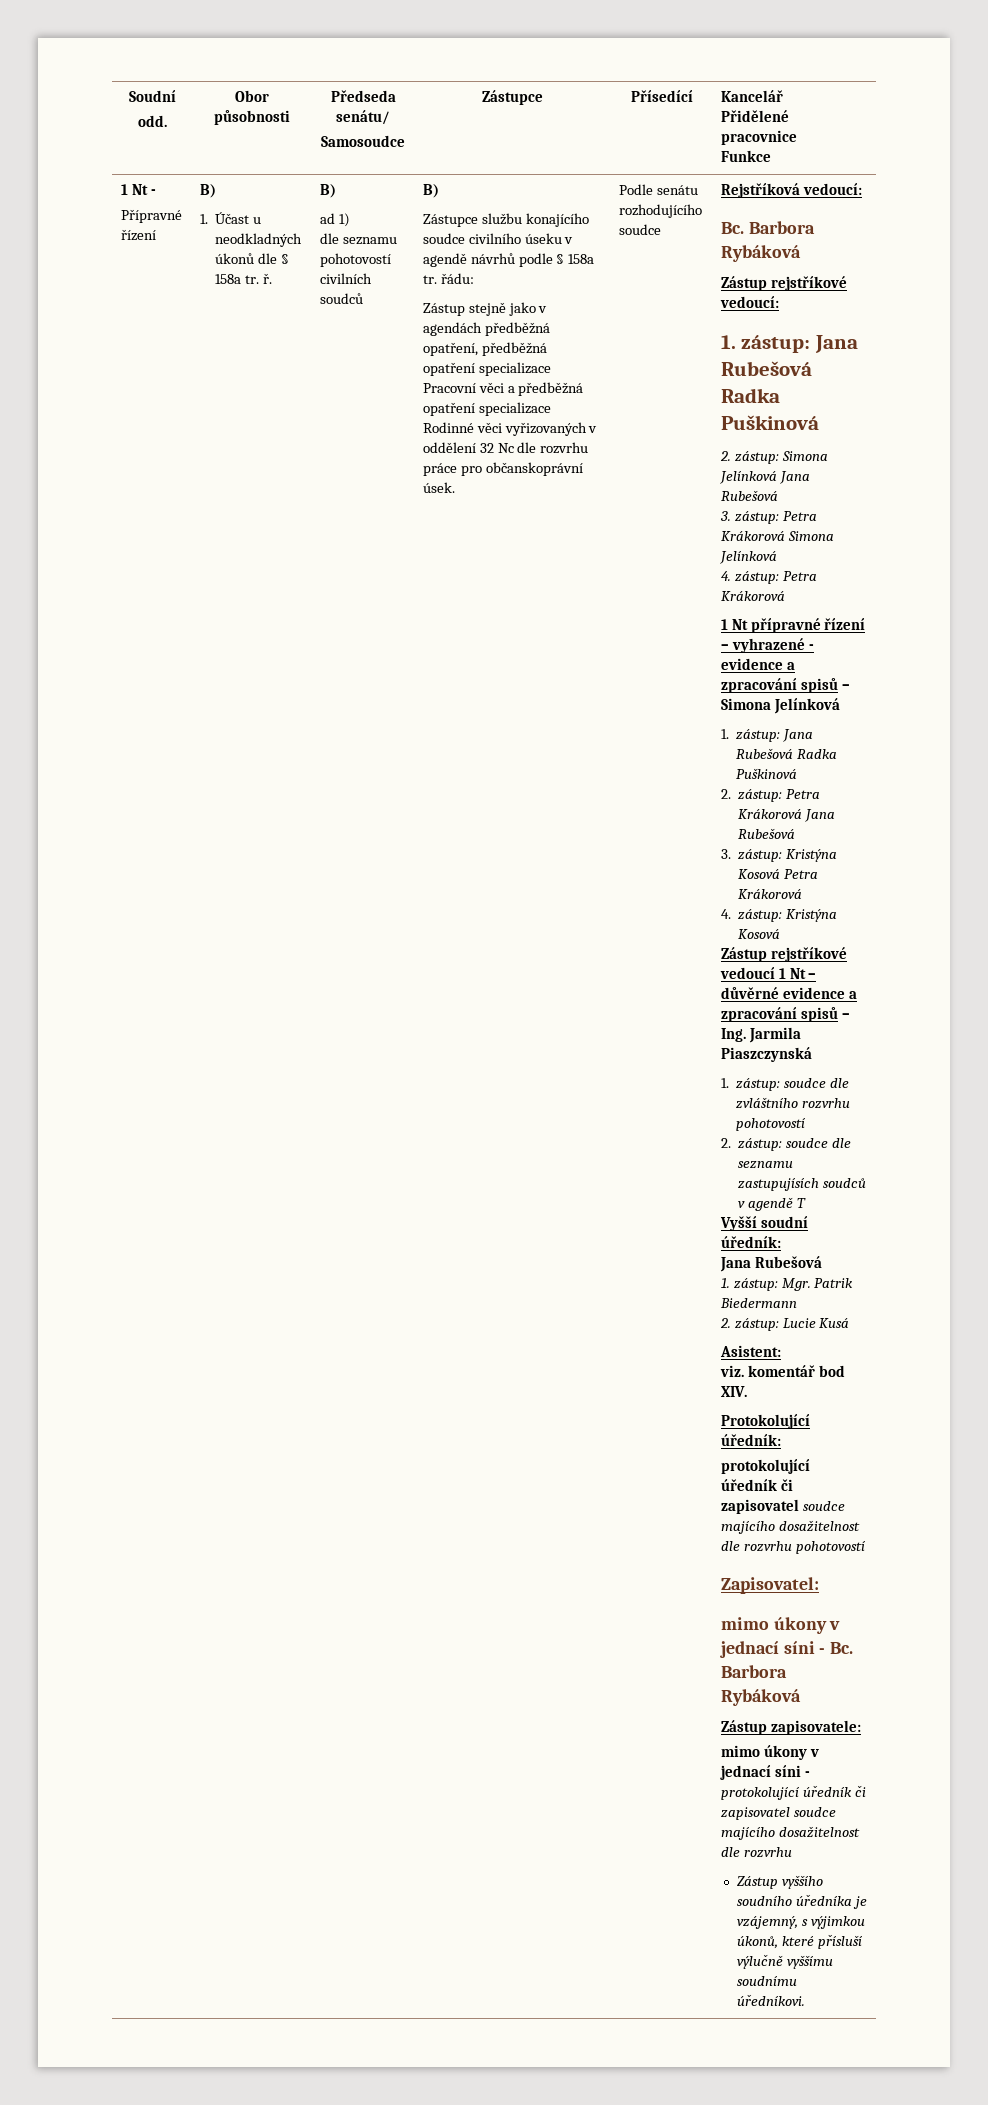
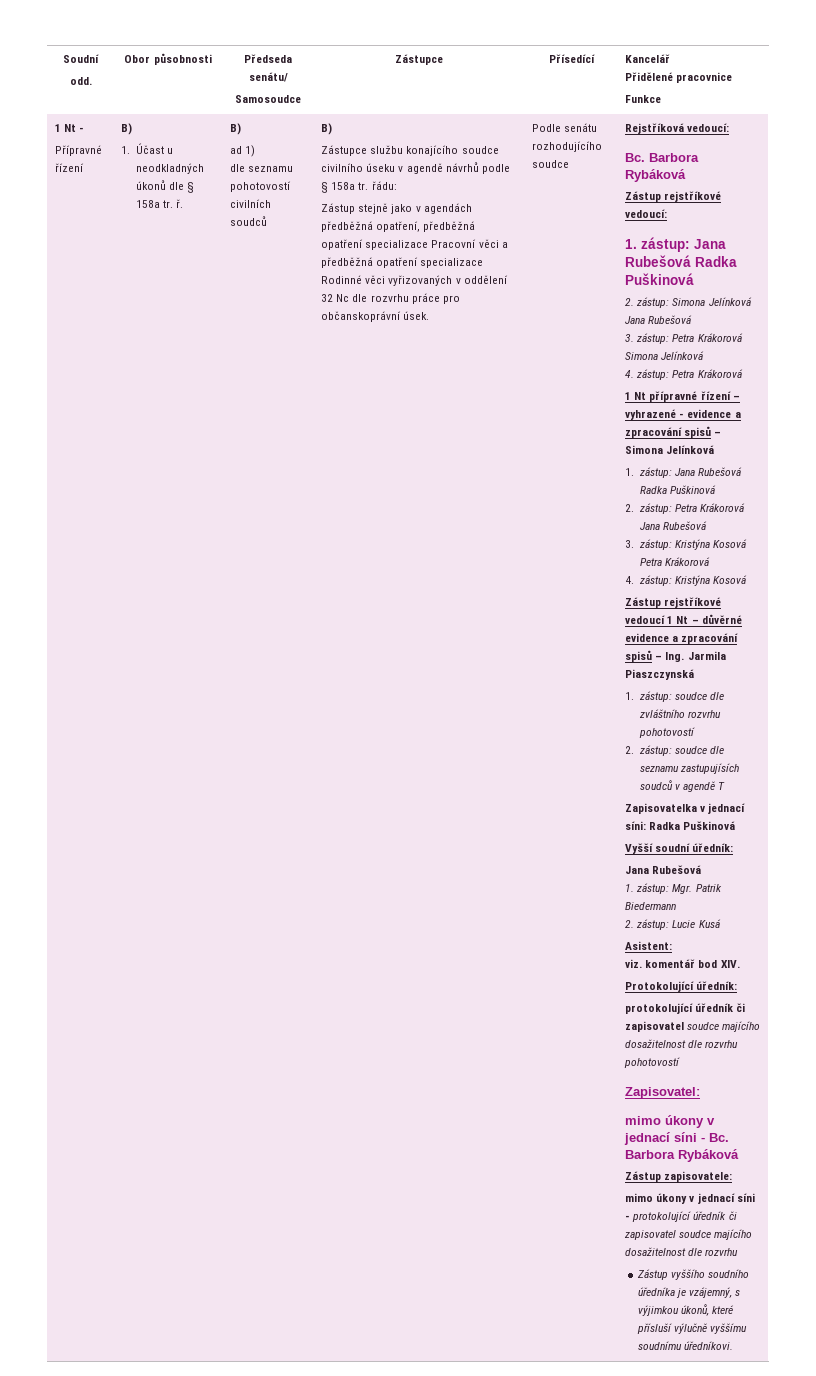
(806, 1203) none -> [625,803,746,814] [625,821,736,830] // Zapisovatelka v jednací síni: Radka Puškinová

